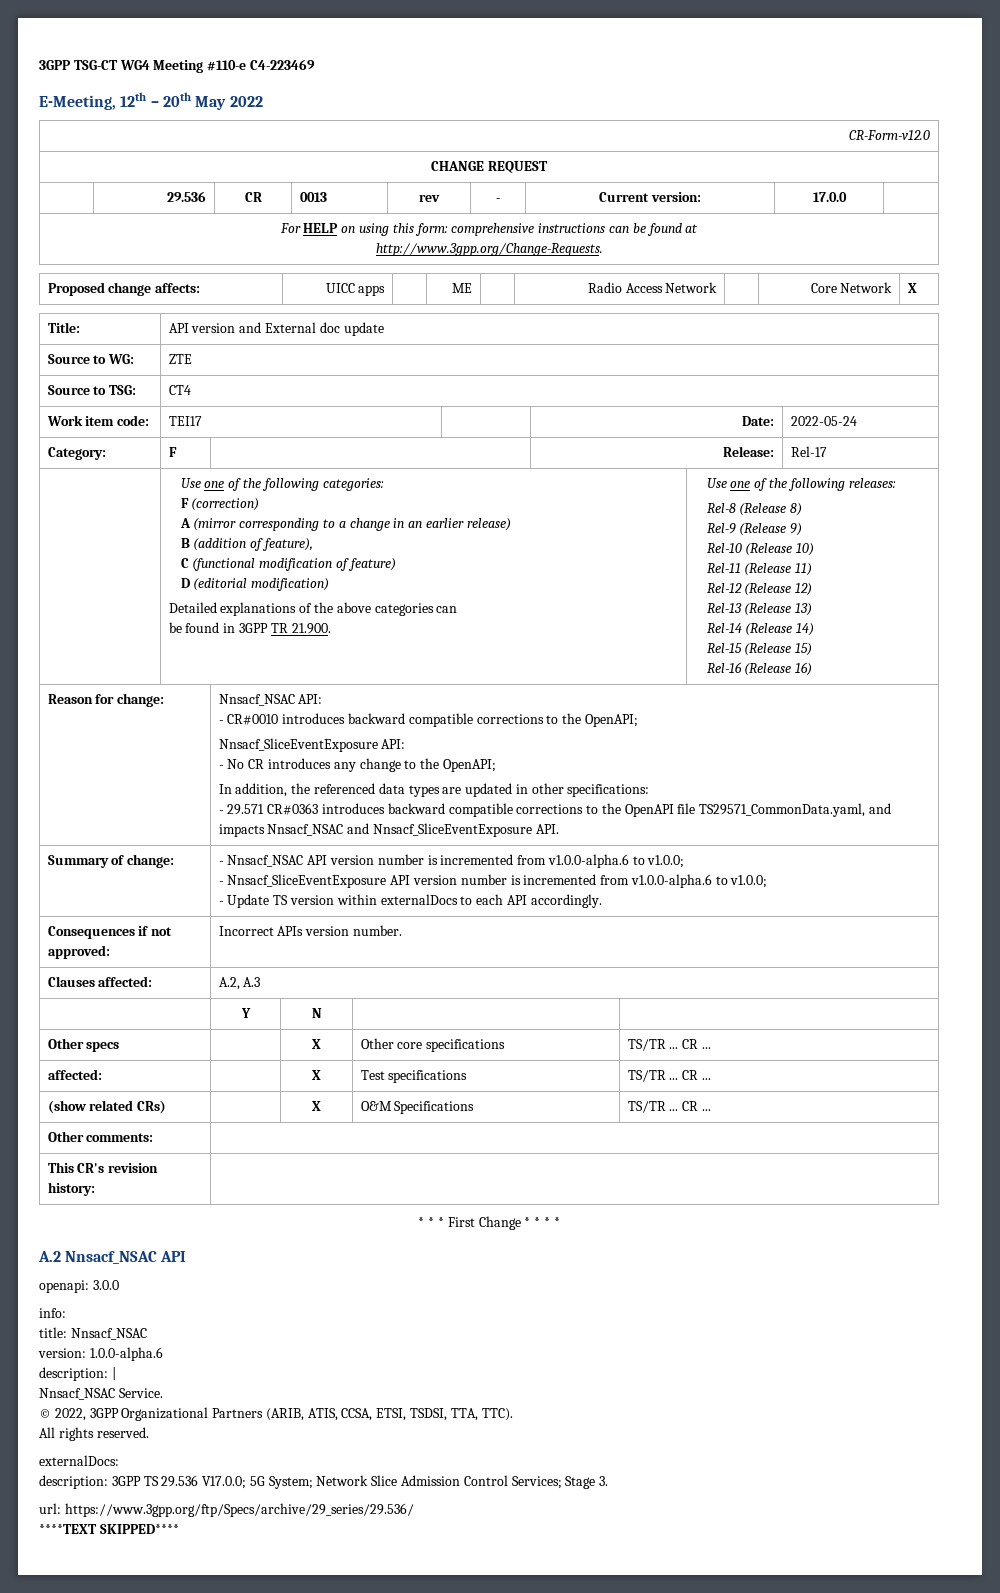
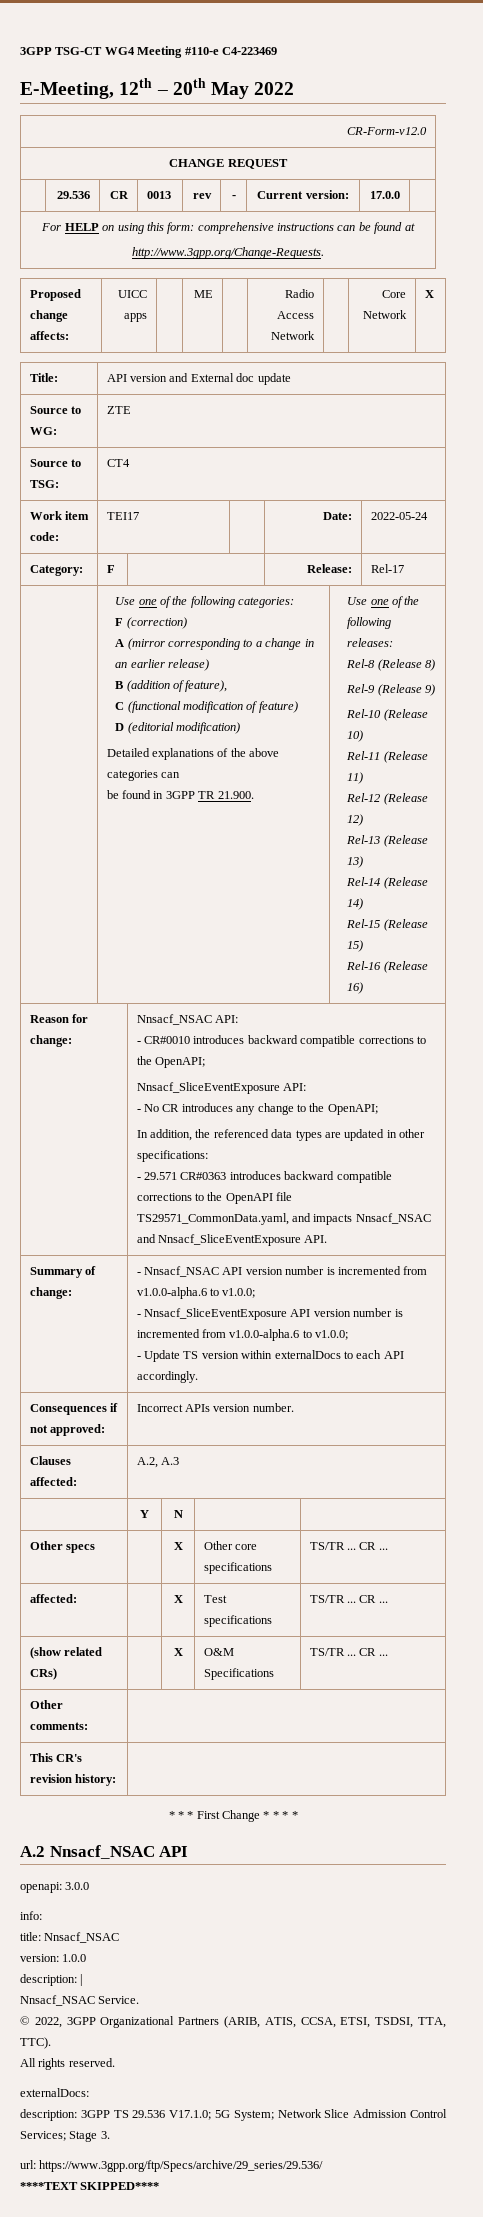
[89,1347,163,1361] 1.0.0-alpha.6 -> [62,1954,87,1962] 1.0.0
[202,1476,247,1489] V17.0.0; -> [169,2110,212,2120] V17.1.0;

